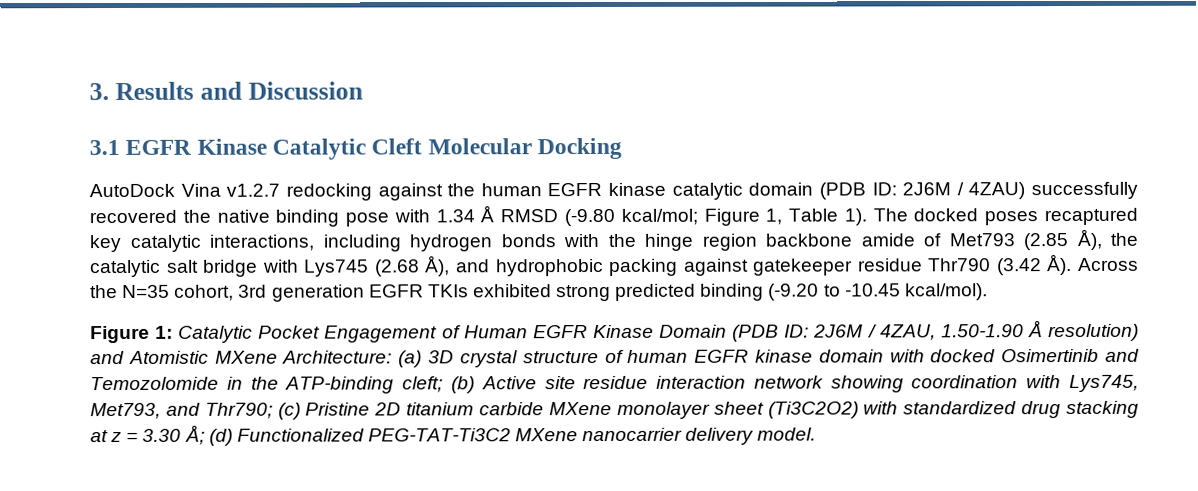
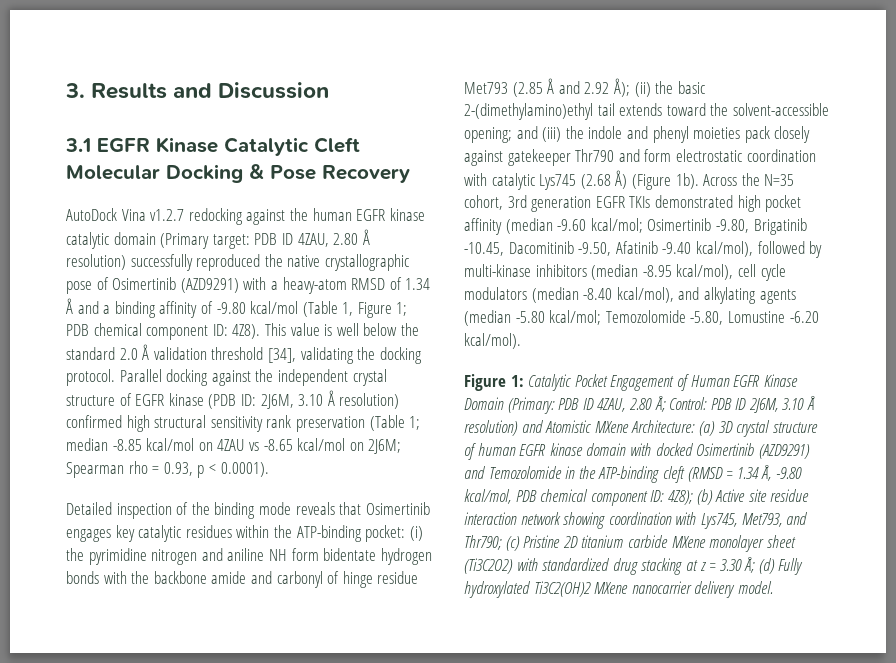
(623, 148) none -> [249,164,410,183] & Pose Recovery
[818,181,1138,200] [89,205,1139,227] [89,228,1139,253] [90,254,1073,278] (PDB ID: 2J6M / 4ZAU) successfully recovered the native binding pose with 1.34 Å RMSD (-9.80 kcal/mol; Figure 1, Table 1). The docked poses recaptured key catalytic interactions, including hydrogen bonds with the hinge region backbone amide of Met793 (2.85 Å), the catalytic salt bridge with Lys745 (2.68 Å), and hydrophobic packing against gatekeeper residue Thr790 (3.42 Å). -> [160,229,370,249] [66,254,409,271] [66,277,431,294] [66,298,408,318] [66,323,419,340] [66,344,422,364] [66,369,387,386] [66,390,400,409] [66,415,421,432] [66,438,402,454] [66,461,269,478] [66,502,430,519] [66,525,423,542] [66,548,432,565] [66,571,419,588] [464,78,705,97] [464,103,829,120] [464,126,811,143] [464,149,816,166] [464,170,699,190] (Primary target: PDB ID 4ZAU, 2.80 Å resolution) successfully reproduced the native crystallographic pose of Osimertinib (AZD9291) with a heavy-atom RMSD of 1.34 Å and a binding affinity of -9.80 kcal/mol (Table 1, Figure 1; PDB chemical component ID: 4Z8). This value is well below the standard 2.0 Å validation threshold [34], validating the docking protocol. Parallel docking against the independent crystal structure of EGFR kinase (PDB ID: 2J6M, 3.10 Å resolution) confirmed high structural sensitivity rank preservation (Table 1; median -8.85 kcal/mol on 4ZAU vs -8.65 kcal/mol on 2J6M; Spearman rho = 0.93, p < 0.0001). // Detailed inspection of the binding mode reveals that Osimertinib engages key catalytic residues within the ATP-binding pocket: (i) the pyrimidine nitrogen and aniline NH form bidentate hydrogen bonds with the backbone amide and carbonyl of hinge residue Met793 (2.85 Å and 2.92 Å); (ii) the basic 2-(dimethylamino)ethyl tail extends toward the solvent-accessible opening; and (iii) the indole and phenyl moieties pack closely against gatekeeper Thr790 and form electrostatic coordination with catalytic Lys745 (2.68 Å) (Figure 1b).
[472,283,901,302] exhibited strong predicted binding (-9.20 to -10.45 -> [654,195,802,212] [464,218,807,235] [464,241,823,258] [464,264,786,281] [464,287,796,304] [464,310,819,326] demonstrated high pocket affinity (median -9.60 kcal/mol; Osimertinib -9.80, Brigatinib -10.45, Dacomitinib -9.50, Afatinib -9.40 kcal/mol), followed by multi-kinase inhibitors (median -8.95 kcal/mol), cell cycle modulators (median -8.40 kcal/mol), and alkylating agents (median -5.80 kcal/mol; Temozolomide -5.80, Lomustine -6.20
[732,324,1024,342] (PDB ID: 2J6M / 4ZAU, 1.50-1.90 -> [507,396,805,414] (Primary: PDB ID 4ZAU, 2.80 Å; Control: PDB ID 2J6M, 3.10
(1100, 355) none -> [758,444,810,459] (AZD9291)
[402,376,444,393] cleft; -> [662,465,802,483] [464,489,693,506] cleft (RMSD = 1.34 Å, -9.80 kcal/mol, PDB chemical component ID: 4Z8);
[236,428,511,442] Functionalized PEG-TAT-Ti3C2 -> [778,558,804,575] [464,581,591,598] Fully hydroxylated Ti3C2(OH)2

